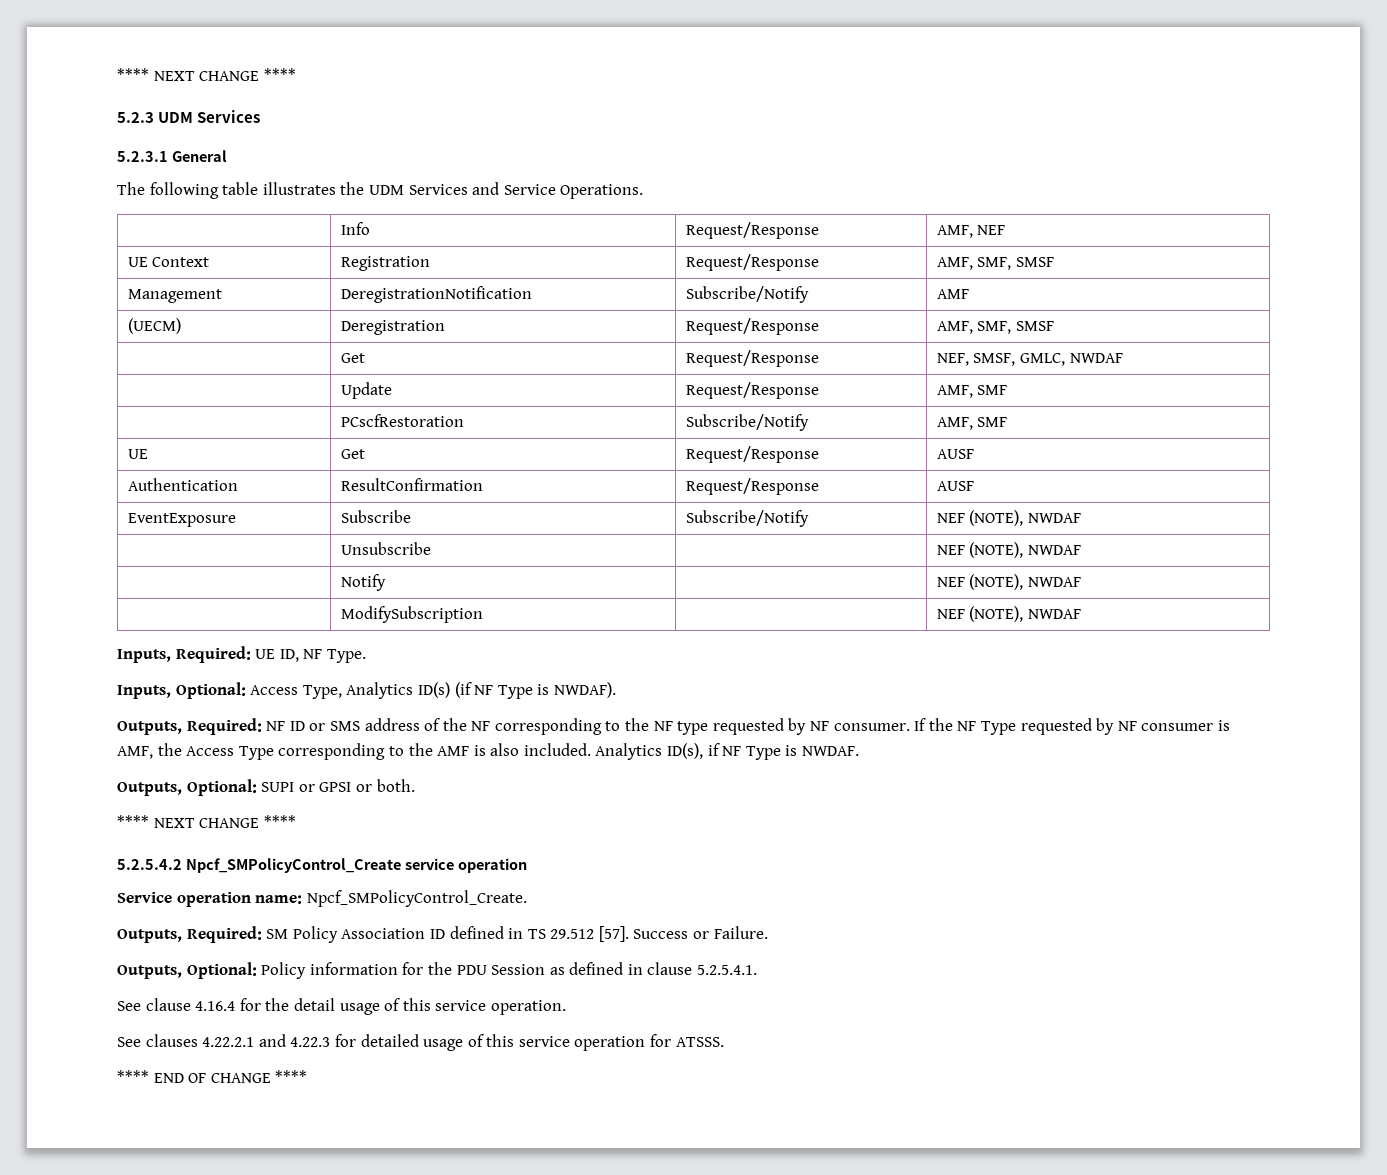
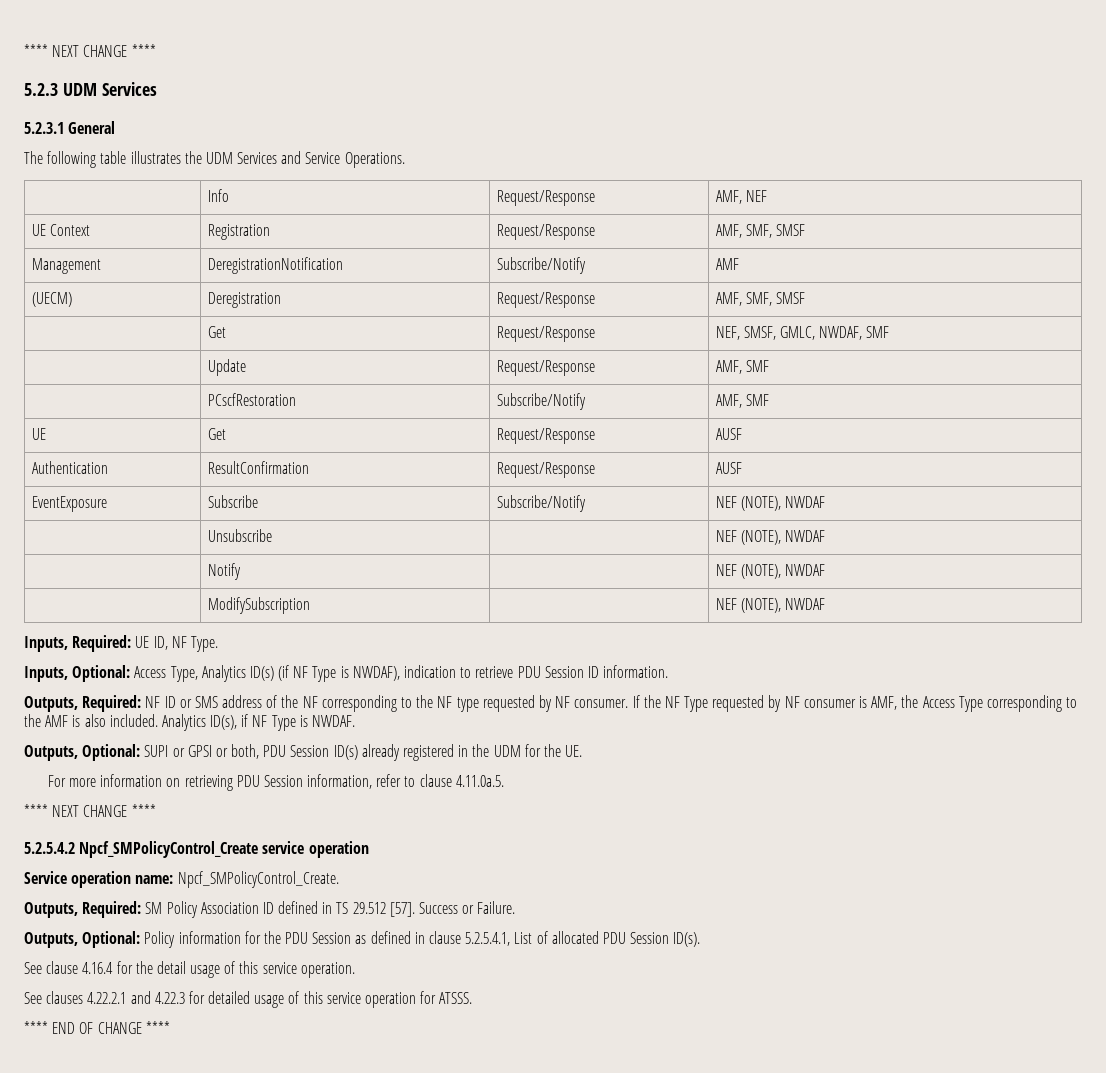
[1069,353,1123,363] NWDAF -> [819,326,890,340] NWDAF, SMF
[553,682,616,698] NWDAF). -> [352,665,669,681] NWDAF), indication to retrieve PDU Session ID information.
[376,779,415,792] both. -> [231,744,583,761] [47,774,504,791] both, PDU Session ID(s) already registered in the UDM for the UE. // For more information on retrieving PDU Session information, refer to clause 4.11.0a.5.
[697,965,758,975] 5.2.5.4.1. -> [465,931,701,947] 5.2.5.4.1, List of allocated PDU Session ID(s).

